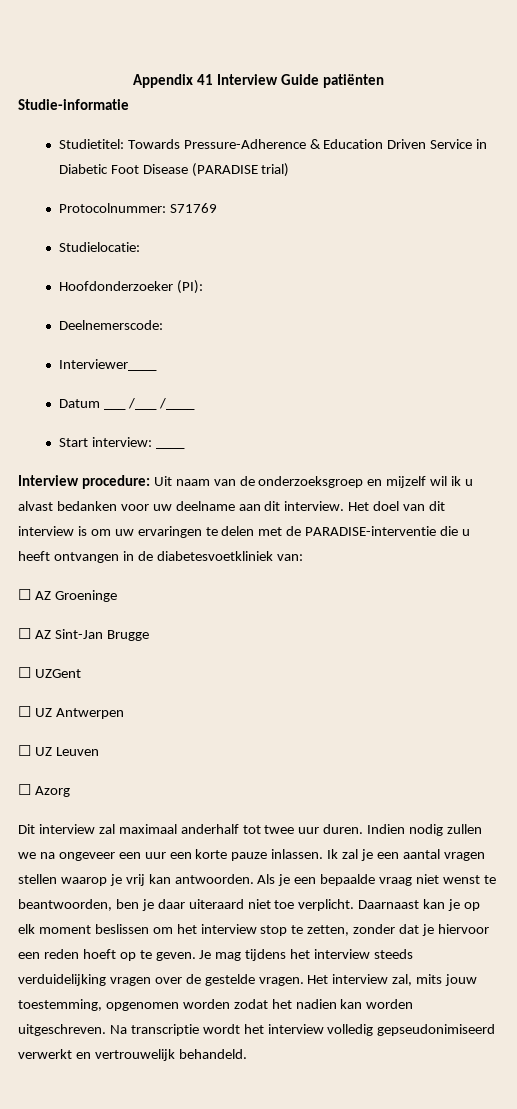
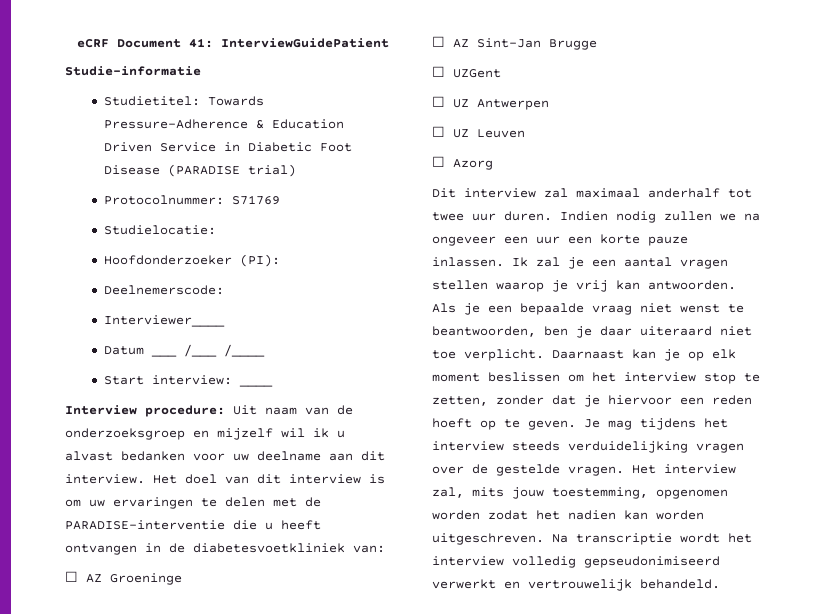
[133,74,384,88] Appendix 41 Interview Guide patiënten -> [76,38,389,48] eCRF Document 41: InterviewGuidePatient

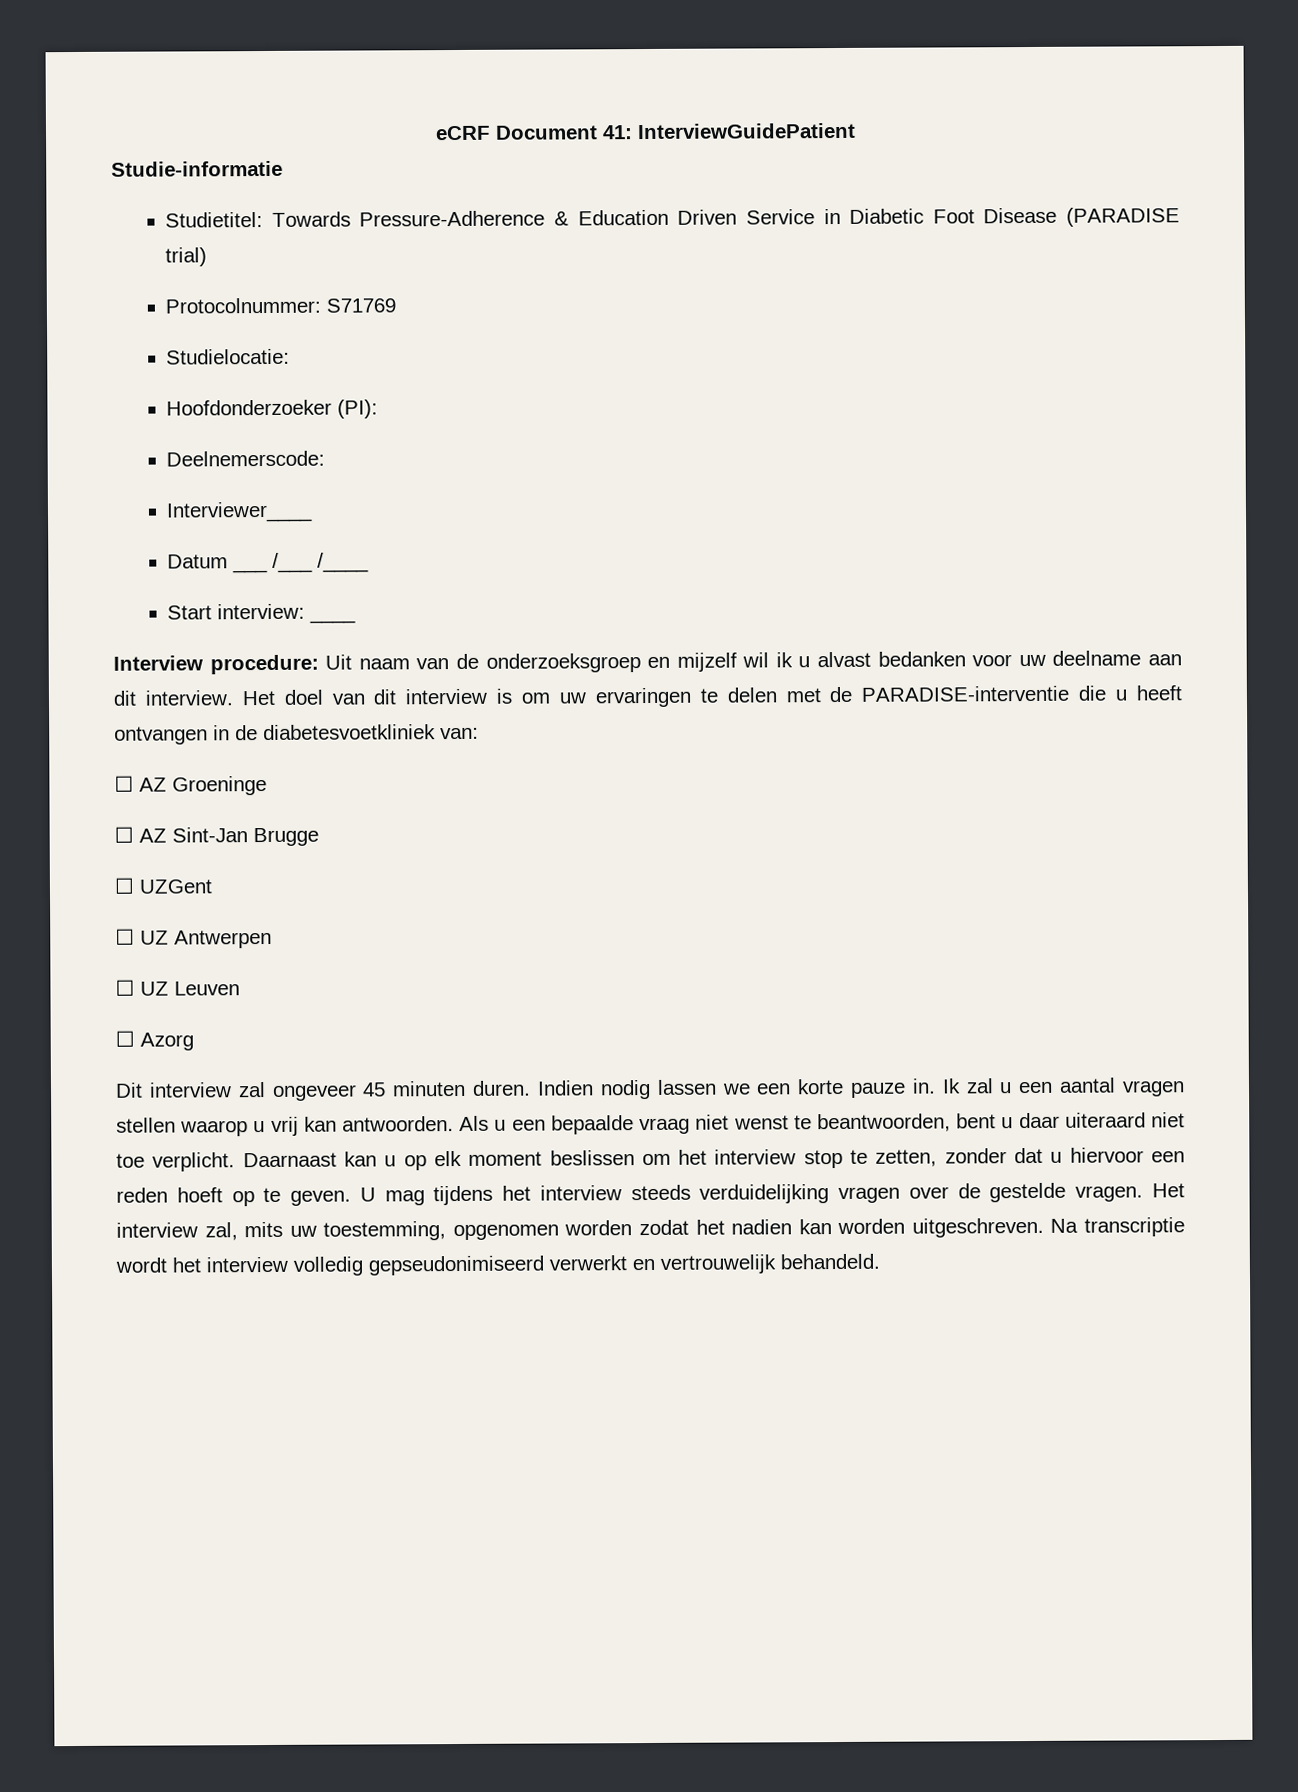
[576,188,752,198] [432,211,760,223] [432,236,560,246] maximaal anderhalf tot twee uur duren. Indien nodig zullen we na ongeveer een uur -> [271,1079,751,1101] ongeveer 45 minuten duren. Indien nodig lassen we
[432,257,504,267] inlassen. -> [911,1078,936,1094] in.
[568,257,584,269] je -> [999,1082,1013,1094] u
[552,280,568,292] je -> [253,1121,266,1133] u
[464,303,480,315] je -> [494,1119,507,1131] u
[544,326,592,338] ben je -> [956,1113,1014,1129] bent u
[664,349,680,361] je -> [384,1155,397,1167] u
[584,395,600,407] je -> [1050,1151,1063,1163] u
[584,419,600,428] Je -> [359,1187,376,1202] U
[512,487,544,499] jouw -> [289,1225,317,1237] uw

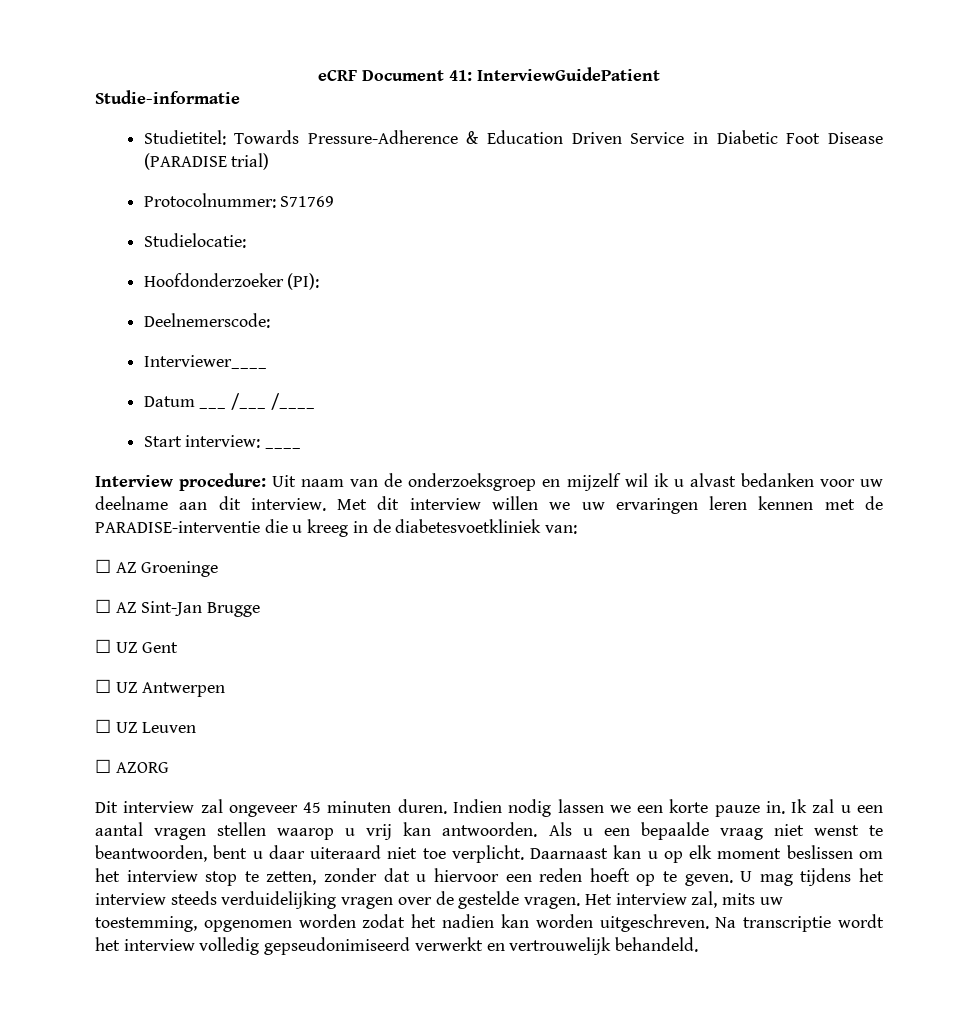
[241,687,777,708] Het doel van dit interview is om uw ervaringen te delen -> [337,496,814,514] Met dit interview willen we uw ervaringen leren kennen
[1136,685,1183,701] [114,726,208,745] heeft ontvangen -> [307,519,349,537] kreeg
[139,879,212,894] UZGent -> [115,642,179,653] UZ Gent
[140,1032,194,1051] Azorg -> [115,762,169,773] AZORG

